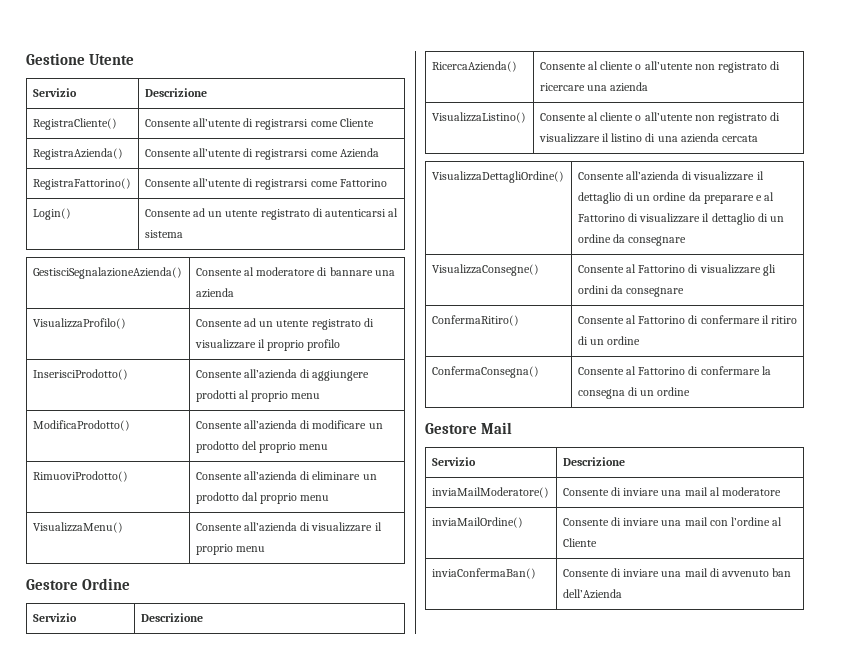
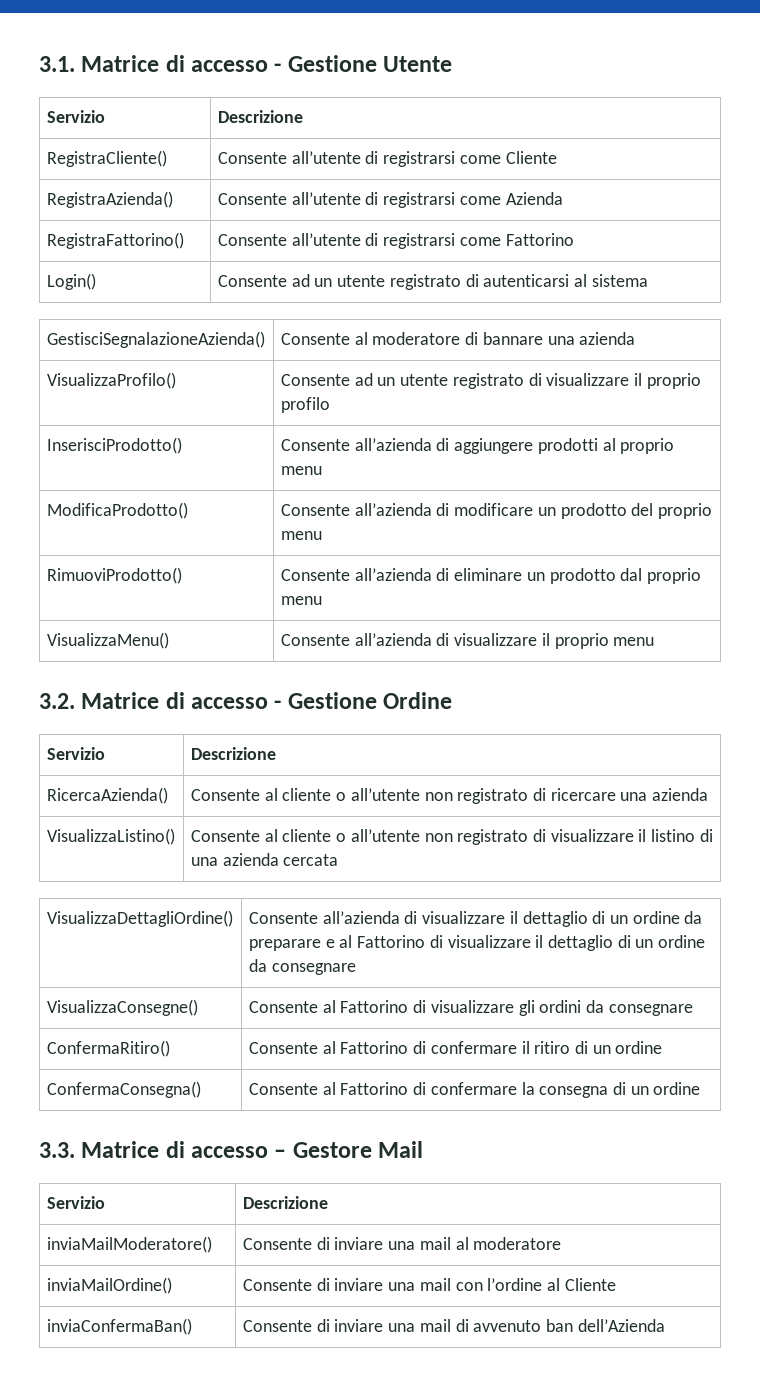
(26, 59) none -> [39,55,282,72] 3.1. Matrice di accesso -
[26,579,78,590] Gestore -> [39,692,377,709] 3.2. Matrice di accesso - Gestione
(691, 391) none -> [39,1141,287,1158] 3.3. Matrice di accesso –

